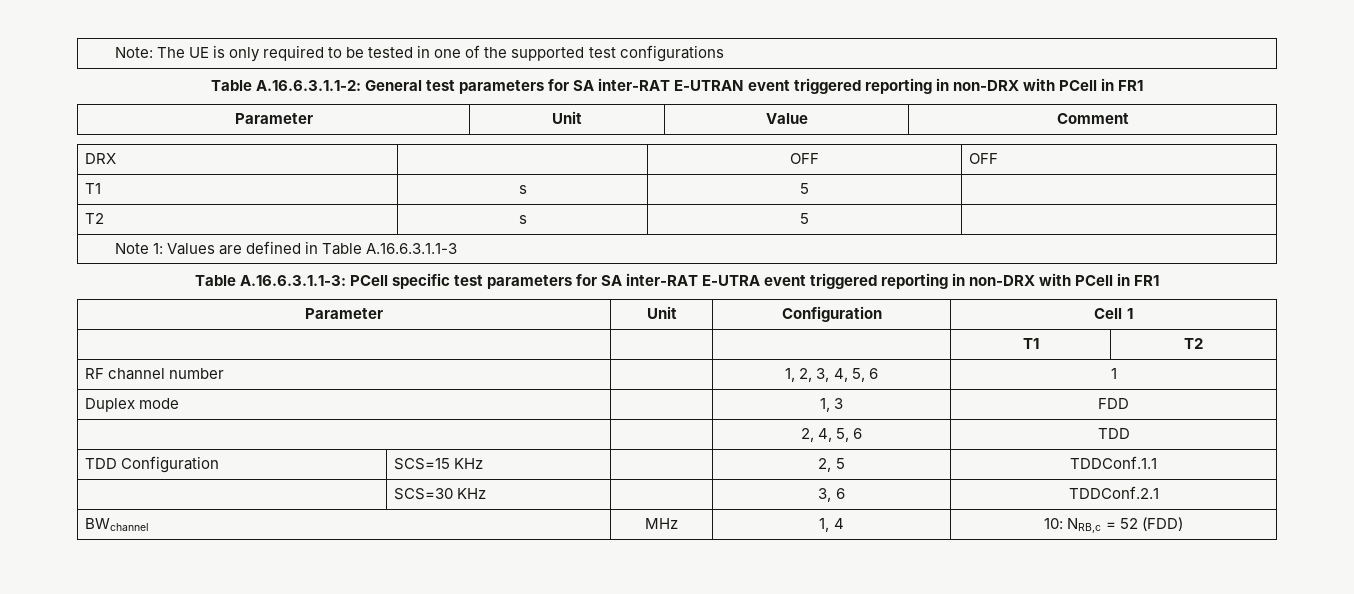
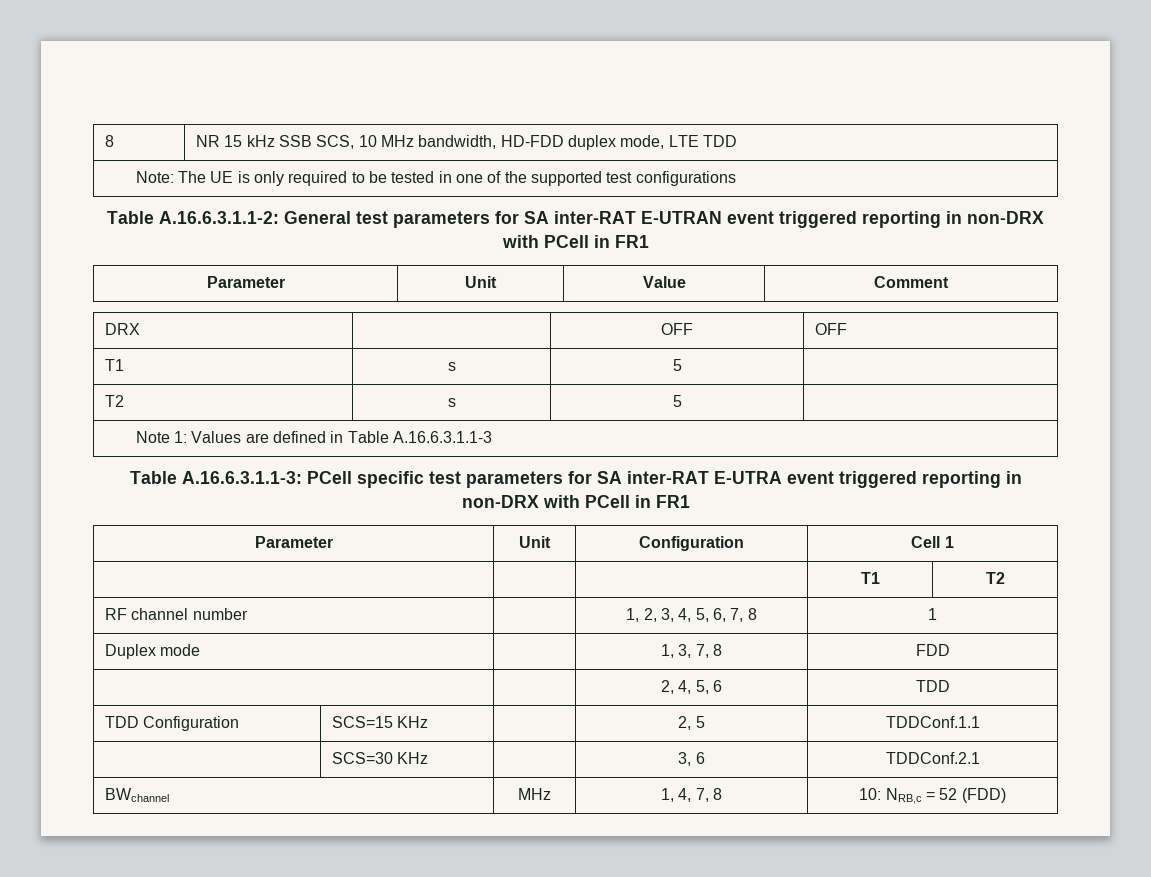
(114, 52) none -> [105,135,115,147] [196,135,737,150] 8 | NR 15 kHz SSB SCS, 10 MHz bandwidth, HD-FDD duplex mode, LTE TDD //
[868,368,878,379] 6 -> [712,608,757,622] 6, 7, 8
[834,398,844,409] 3 -> [678,644,722,658] 3, 7, 8
[833,518,844,529] 4 -> [678,788,722,802] 4, 7, 8

